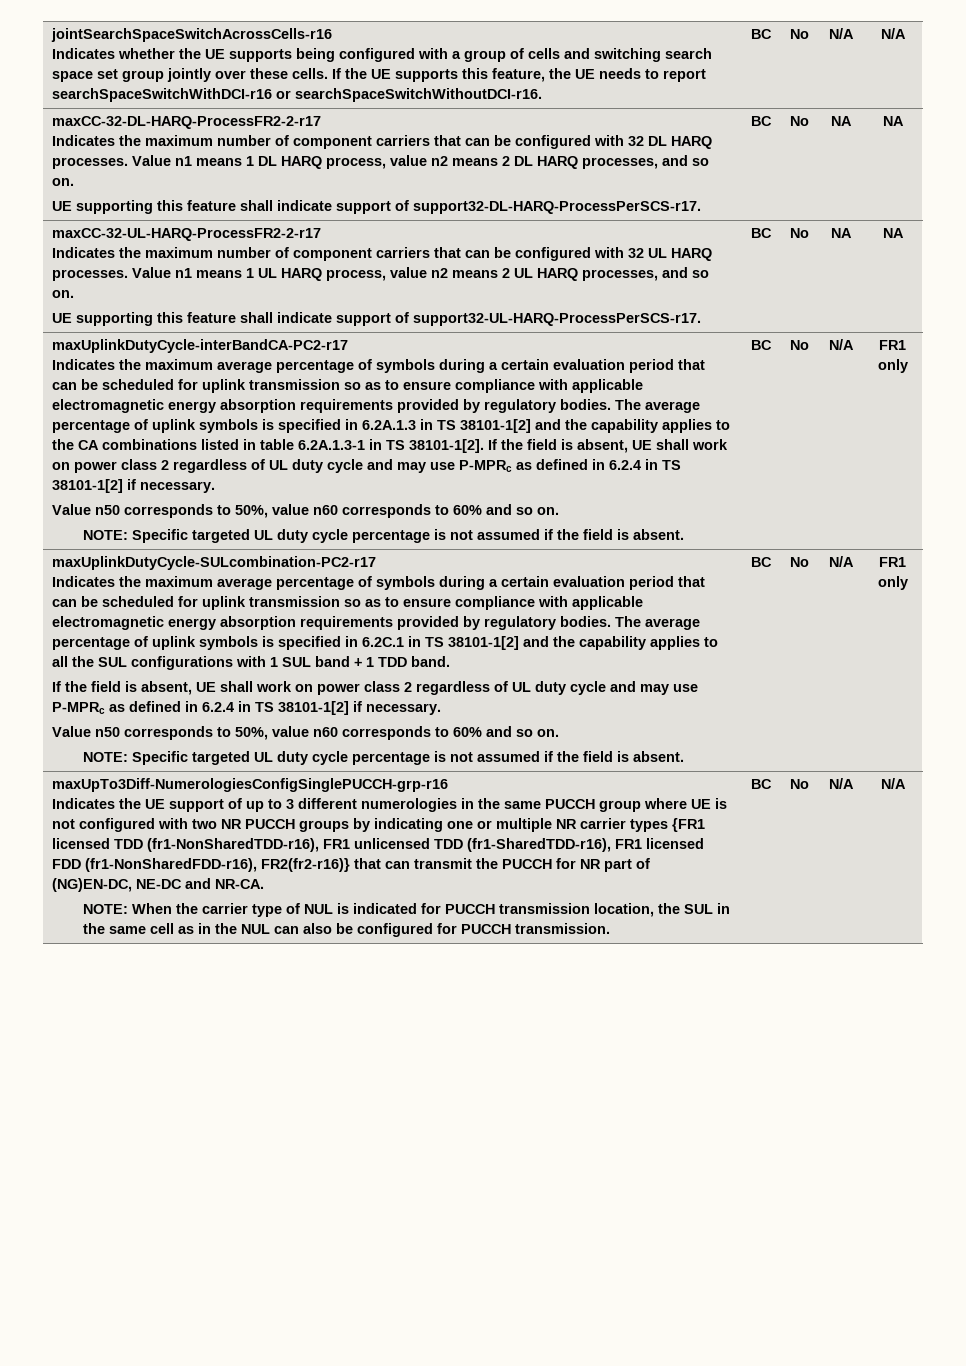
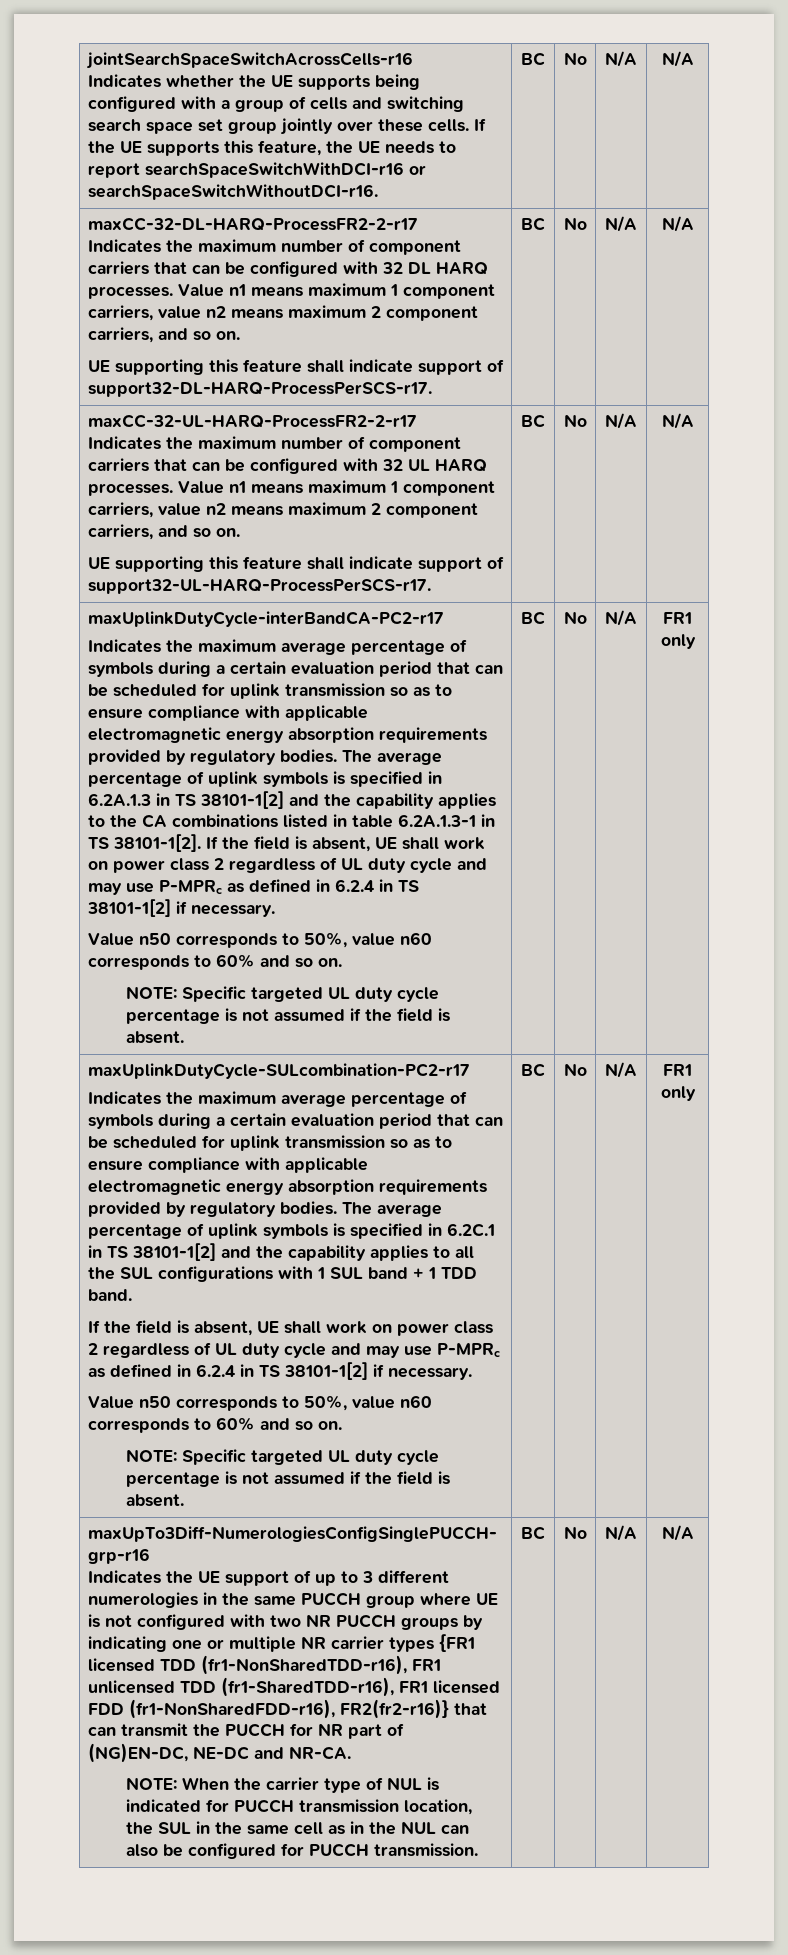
[246,155,659,169] 1 DL HARQ process, value n2 means 2 DL HARQ processes, -> [307,283,495,299] [87,305,478,321] [87,327,153,343] maximum 1 component carriers, value n2 means maximum 2 component carriers,
[830,116,852,126] [882,116,904,126] NA | NA -> [605,216,637,232] [661,216,694,232] N/A | N/A
[246,267,659,281] 1 UL HARQ process, value n2 means 2 UL HARQ processes, -> [307,480,495,496] [87,502,478,518] [87,524,153,540] maximum 1 component carriers, value n2 means maximum 2 component carriers,
[830,228,852,238] [882,228,904,238] NA | NA -> [605,413,637,429] [661,413,694,429] N/A | N/A

